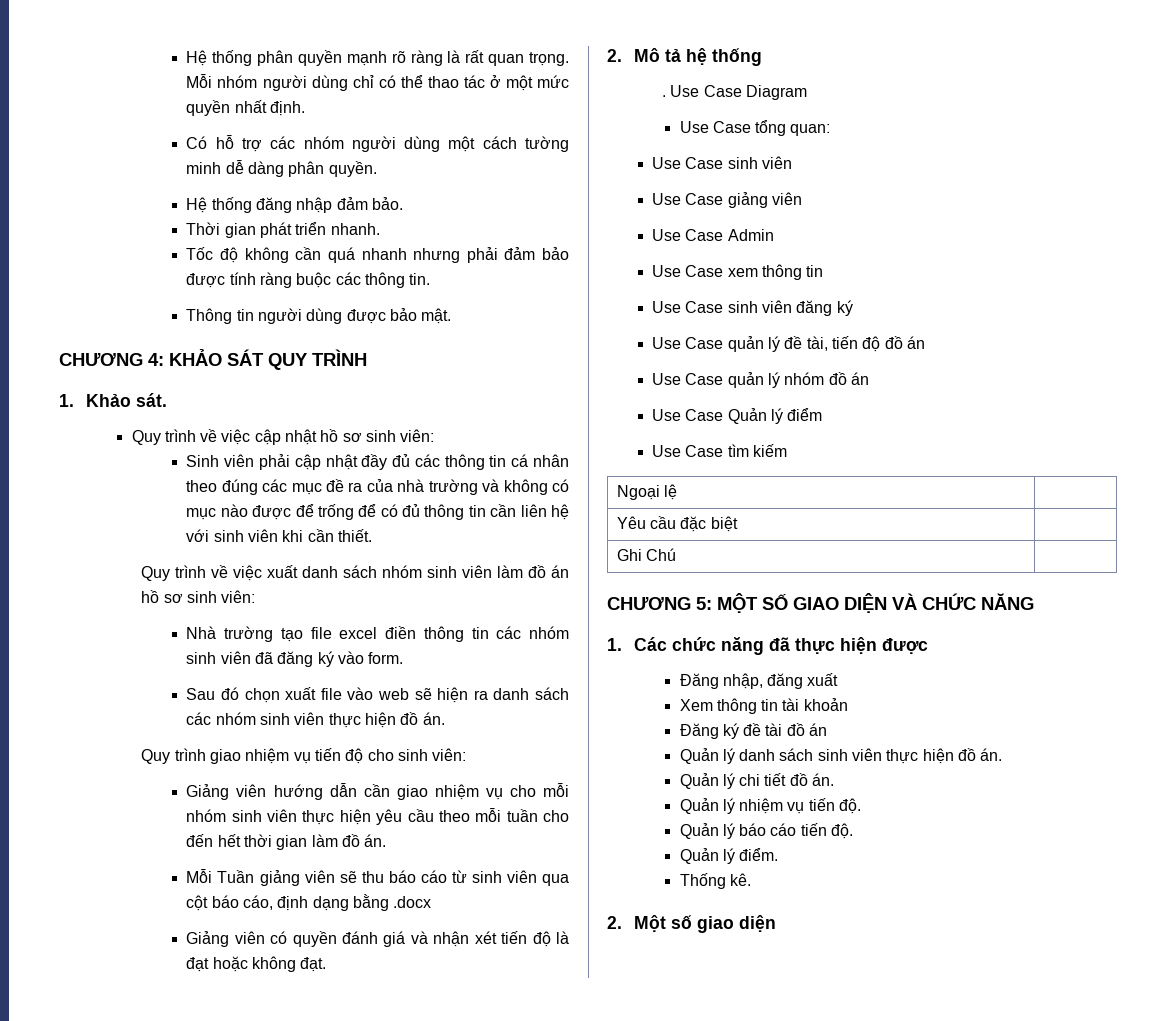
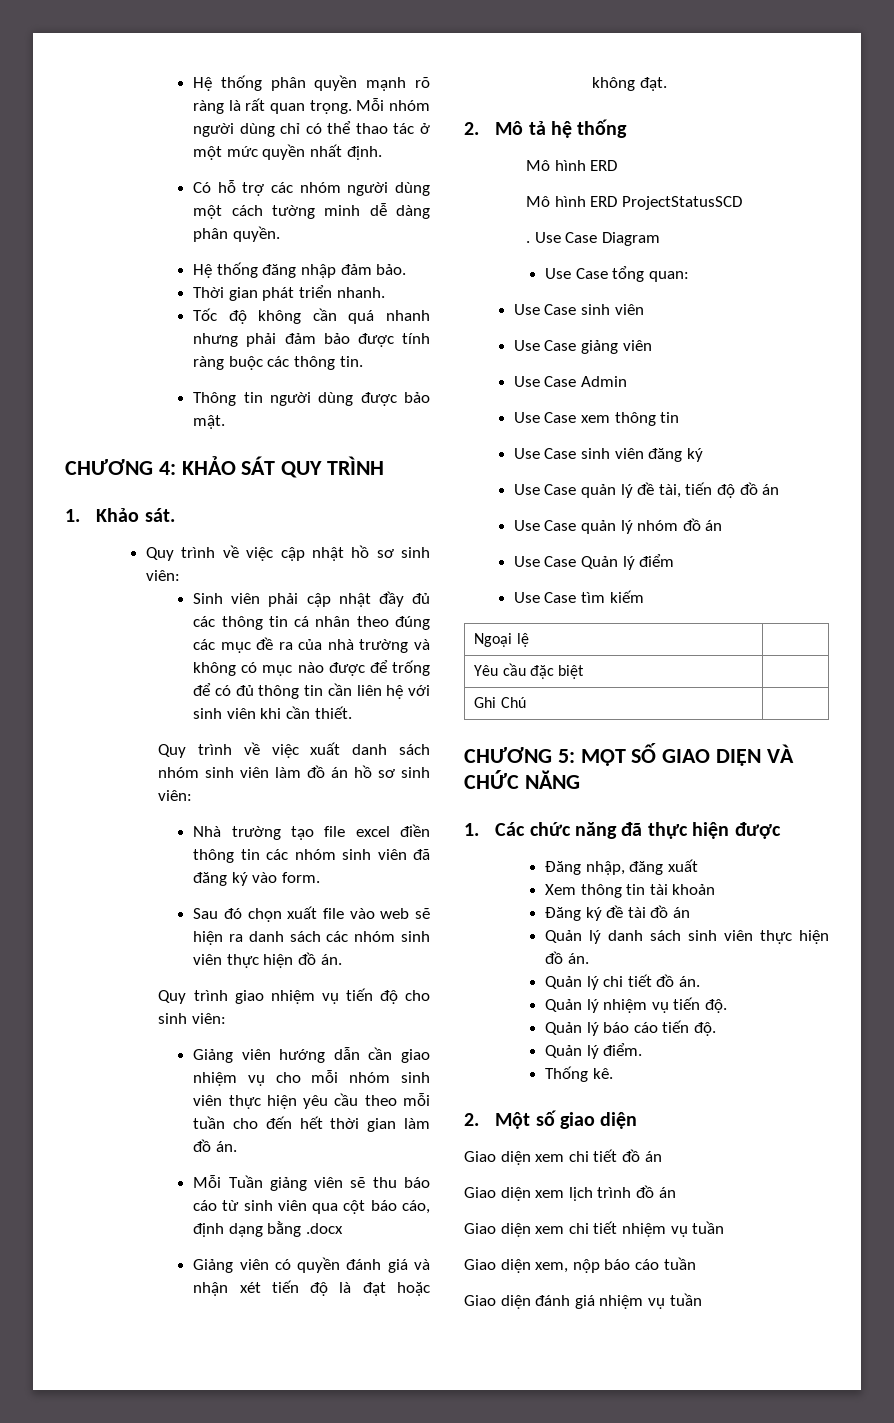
(763, 57) none -> [526,160,618,171] [526,196,743,210] // Mô hình ERD // Mô hình ERD ProjectStatusSCD
(777, 923) none -> [464,1149,662,1165] [464,1185,676,1201] [464,1221,725,1237] [464,1257,696,1273] [464,1293,702,1309] // Giao diện xem chi tiết đồ án // Giao diện xem lịch trình đồ án // Giao diện xem chi tiết nhiệm vụ tuần // Giao diện xem, nộp báo cáo tuần // Giao diện đánh giá nhiệm vụ tuần

